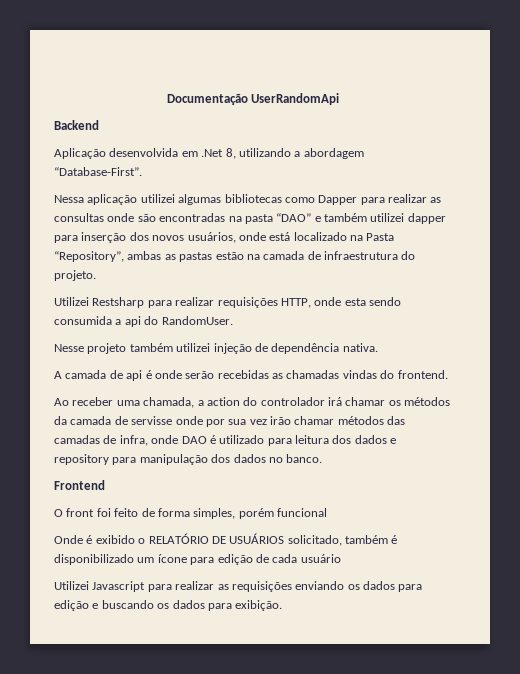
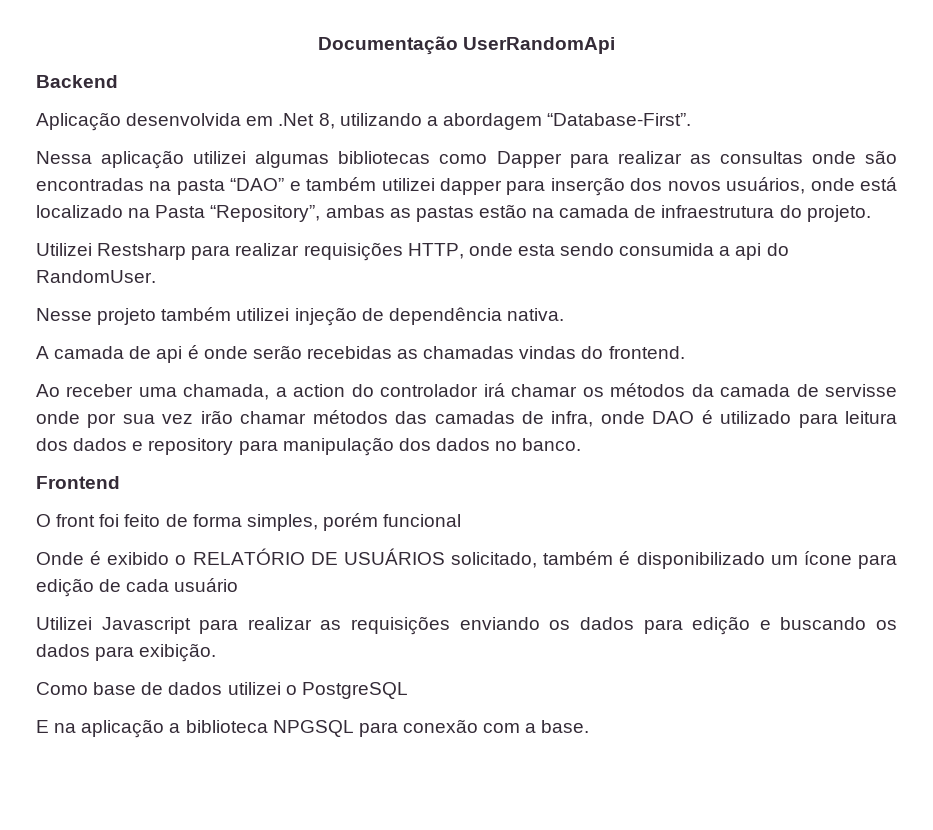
(283, 605) none -> [36,682,408,699] [36,719,590,738] // Como base de dados utilizei o PostgreSQL // E na aplicação a biblioteca NPGSQL para conexão com a base.

